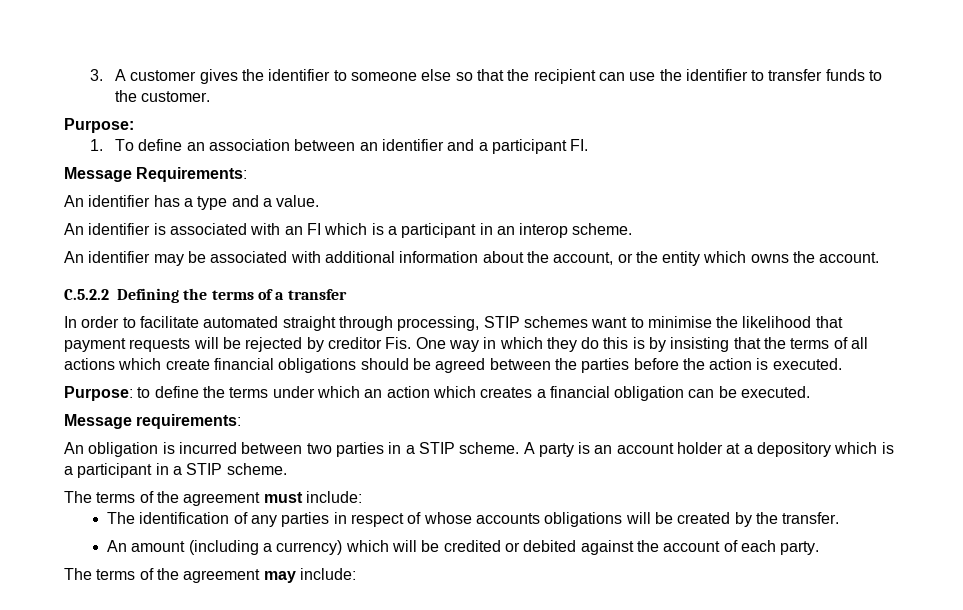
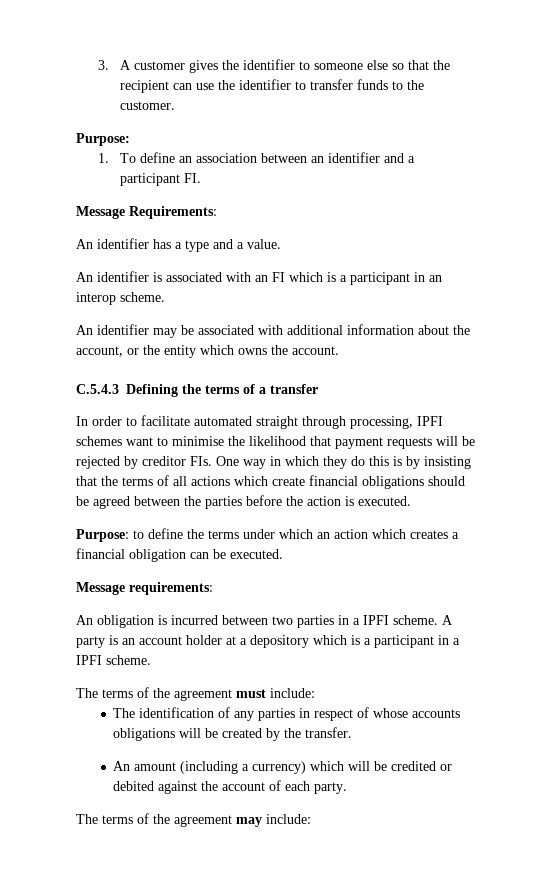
[64,289,109,300] C.5.2.2 -> [76,384,119,394] C.5.4.3
[483,316,520,328] STIP -> [417,416,443,426] IPFI
[385,337,412,349] Fis. -> [190,456,212,466] FIs.
[418,442,455,454] STIP -> [363,615,389,625] IPFI
[186,463,223,475] STIP -> [76,655,102,665] IPFI

